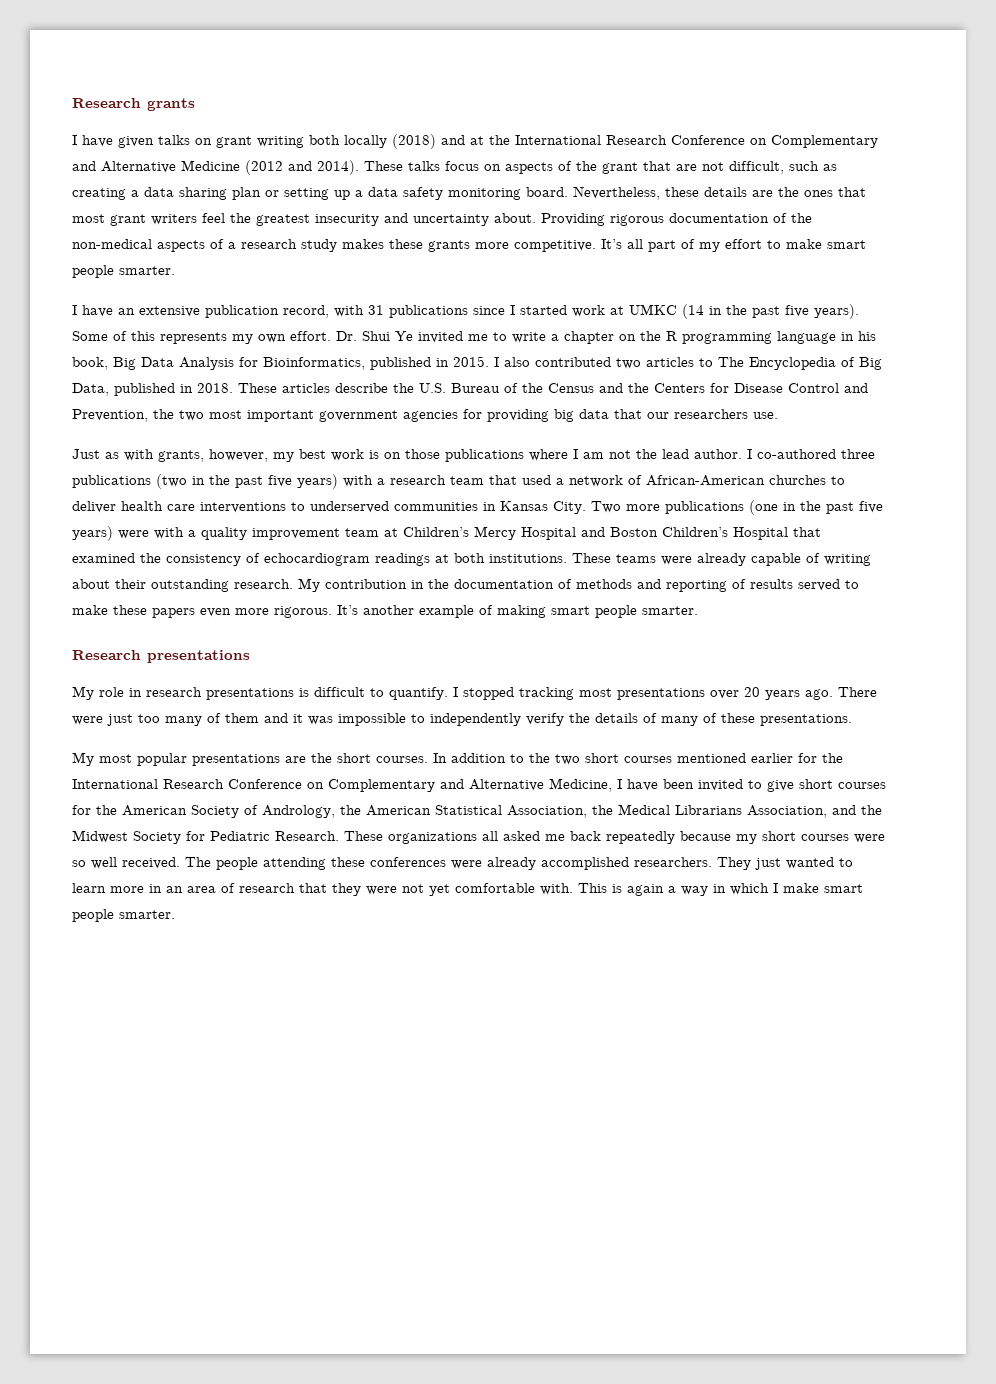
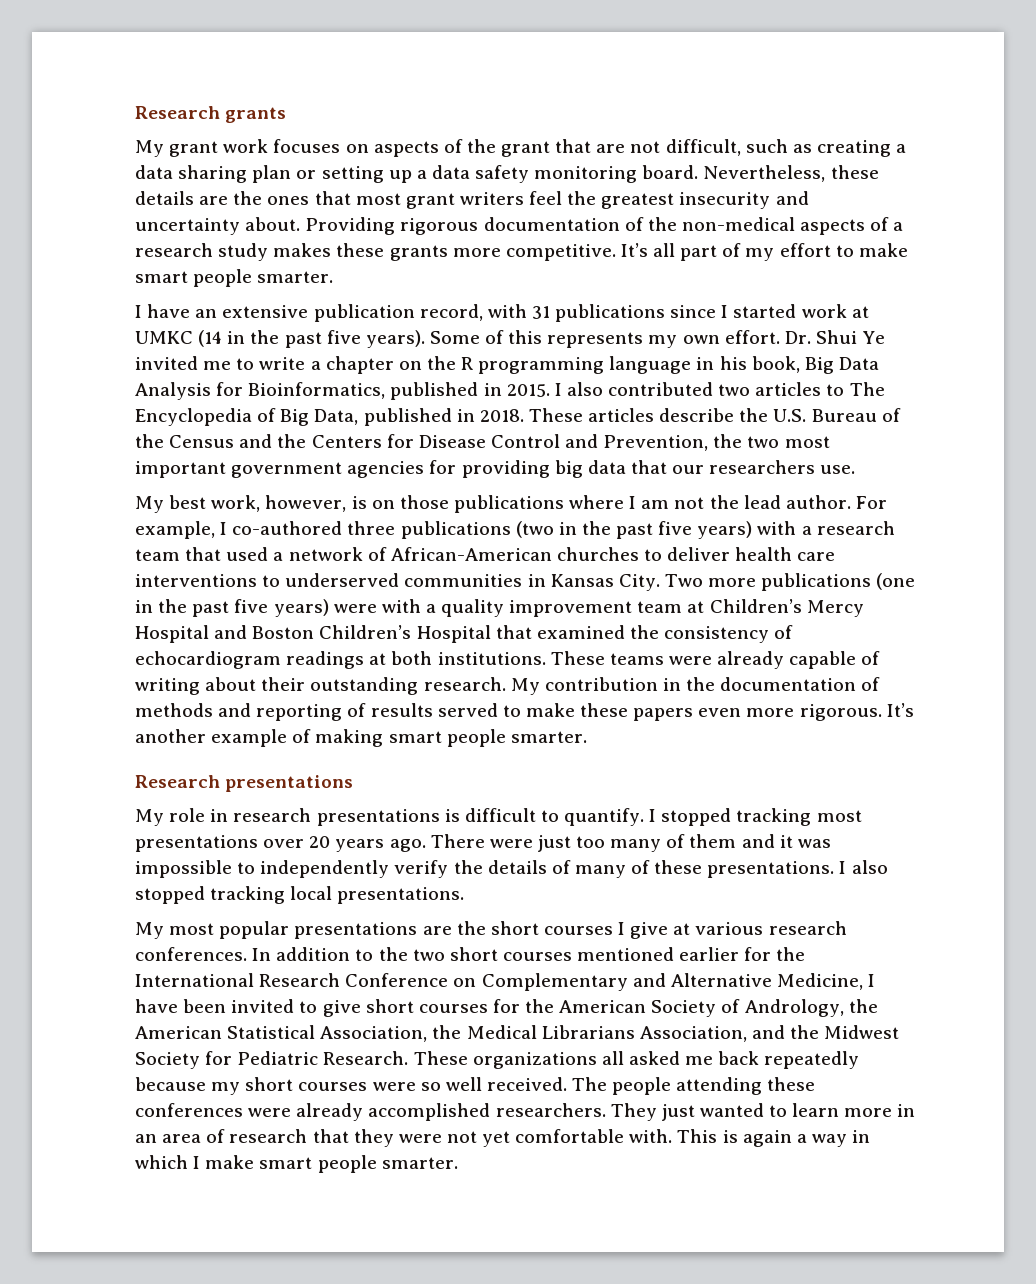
[72,134,878,149] [72,160,479,175] I have given talks on grant writing both locally (2018) and at the International Research Conference on Complementary and Alternative Medicine (2012 and 2014). These talks focus -> [135,139,341,157] My grant work focuses
[72,449,364,462] Just as with grants, however, my best work -> [135,495,347,513] My best work, however,
(742, 454) none -> [855,496,887,509] [135,521,215,539] For example,
(852, 720) none -> [839,860,888,874] [135,886,465,904] I also stopped tracking local presentations.
[376,756,428,763] courses. -> [543,921,847,939] [135,947,247,961] courses I give at various research conferences.

